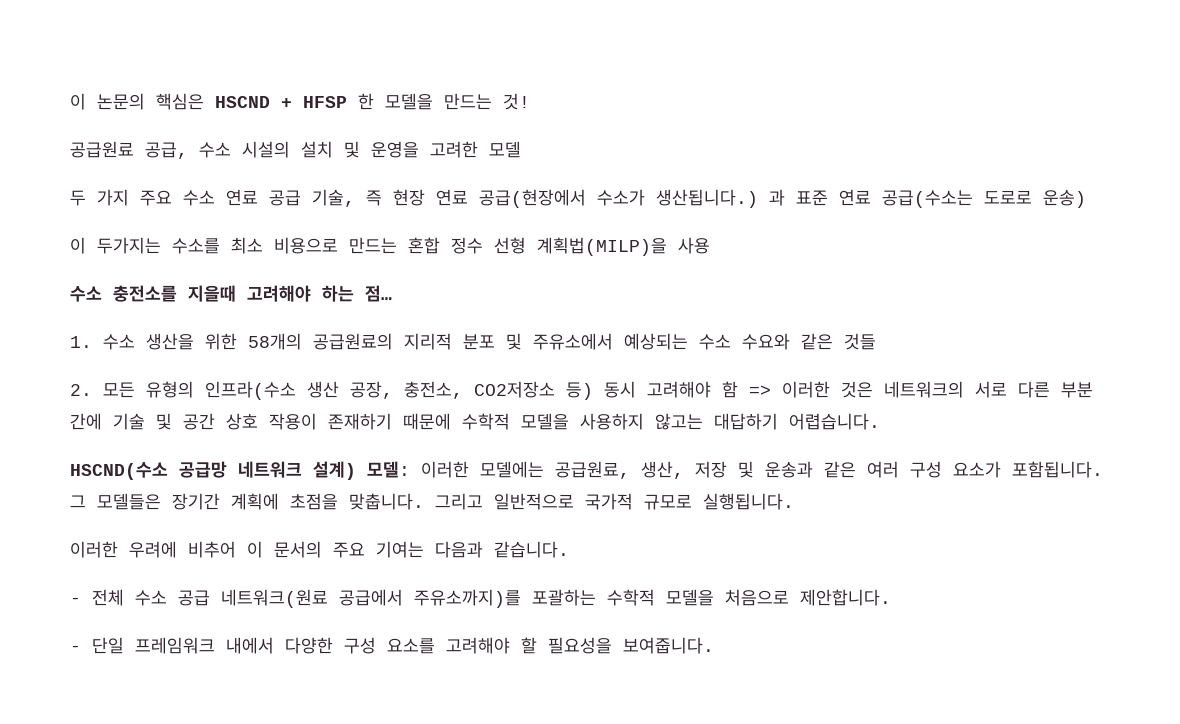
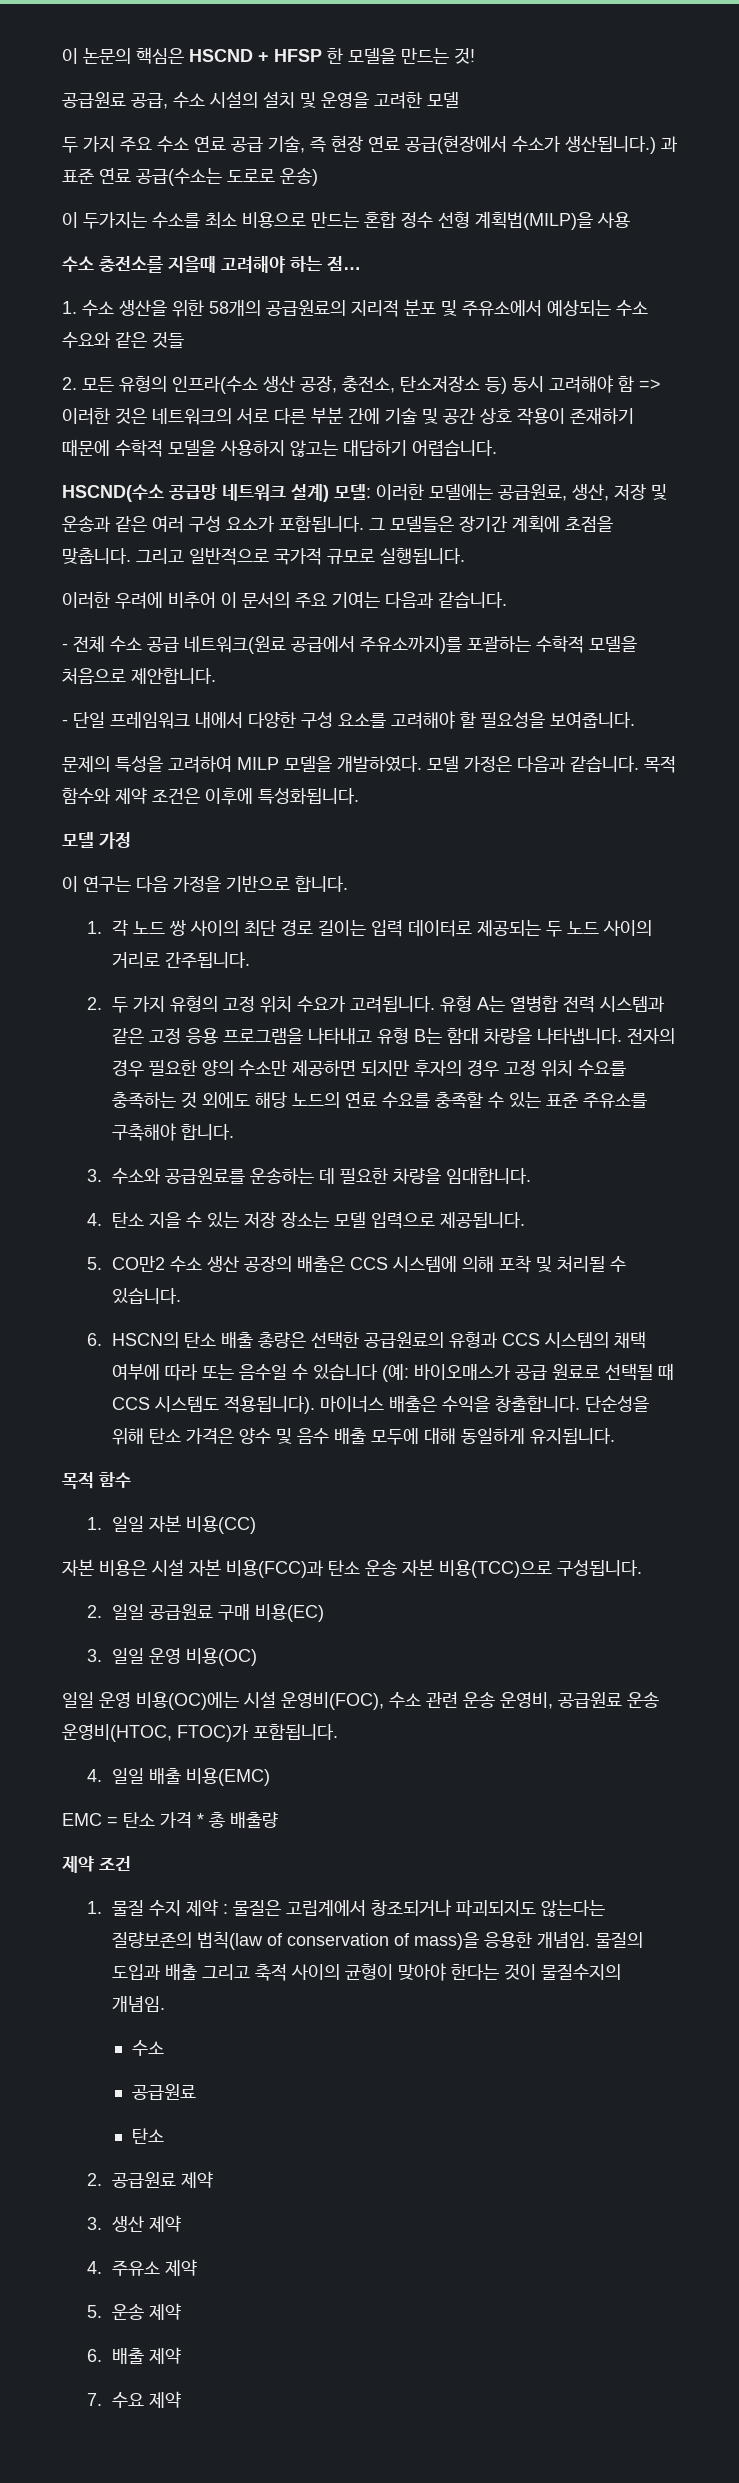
[474,381,555,398] CO2저장소 -> [400,376,480,392] 탄소저장소
(714, 645) none -> [62,756,676,773] [62,787,359,805] [62,832,131,849] [62,876,348,892] [86,920,652,937] [111,952,250,968] [86,996,665,1013] [111,1027,675,1044] [111,1059,626,1077] [111,1092,647,1109] [111,1123,234,1141] [86,1167,531,1184] [86,1212,525,1229] [86,1256,626,1273] [111,1288,181,1304] [86,1331,646,1349] [111,1363,674,1382] [111,1395,649,1414] [111,1427,615,1445] [62,1472,131,1489] [86,1515,256,1534] [62,1559,642,1578] [86,1604,324,1622] [86,1648,257,1666] [62,1691,659,1710] [62,1724,338,1742] [86,1768,270,1786] [62,1811,278,1828] [62,1856,131,1873] [86,1899,605,1917] [111,1931,643,1950] [111,1963,621,1981] [111,1996,165,2012] [131,2040,164,2056] [131,2084,196,2100] [131,2128,164,2144] [86,2171,213,2188] [86,2215,181,2232] [86,2259,197,2276] [86,2303,181,2320] [86,2347,181,2364] [86,2391,181,2408] // 문제의 특성을 고려하여 MILP 모델을 개발하였다. 모델 가정은 다음과 같습니다. 목적 함수와 제약 조건은 이후에 특성화됩니다. // 모델 가정 // 이 연구는 다음 가정을 기반으로 합니다. // 1. 각 노드 쌍 사이의 최단 경로 길이는 입력 데이터로 제공되는 두 노드 사이의 거리로 간주됩니다. // 2. 두 가지 유형의 고정 위치 수요가 고려됩니다. 유형 A는 열병합 전력 시스템과 같은 고정 응용 프로그램을 나타내고 유형 B는 함대 차량을 나타냅니다. 전자의 경우 필요한 양의 수소만 제공하면 되지만 후자의 경우 고정 위치 수요를 충족하는 것 외에도 해당 노드의 연료 수요를 충족할 수 있는 표준 주유소를 구축해야 합니다. // 3. 수소와 공급원료를 운송하는 데 필요한 차량을 임대합니다. // 4. 탄소 지을 수 있는 저장 장소는 모델 입력으로 제공됩니다. // 5. CO만2 수소 생산 공장의 배출은 CCS 시스템에 의해 포착 및 처리될 수 있습니다. // 6. HSCN의 탄소 배출 총량은 선택한 공급원료의 유형과 CCS 시스템의 채택 여부에 따라 또는 음수일 수 있습니다 (예: 바이오매스가 공급 원료로 선택될 때 CCS 시스템도 적용됩니다). 마이너스 배출은 수익을 창출합니다. 단순성을 위해 탄소 가격은 양수 및 음수 배출 모두에 대해 동일하게 유지됩니다. // 목적 함수 // 1. 일일 자본 비용(CC) // 자본 비용은 시설 자본 비용(FCC)과 탄소 운송 자본 비용(TCC)으로 구성됩니다. // 2. 일일 공급원료 구매 비용(EC) // 3. 일일 운영 비용(OC) // 일일 운영 비용(OC)에는 시설 운영비(FOC), 수소 관련 운송 운영비, 공급원료 운송 운영비(HTOC, FTOC)가 포함됩니다. // 4. 일일 배출 비용(EMC) // EMC = 탄소 가격 * 총 배출량 // 제약 조건 // 1. 물질 수지 제약 : 물질은 고립계에서 창조되거나 파괴되지도 않는다는 질량보존의 법칙(law of conservation of mass)을 응용한 개념임. 물질의 도입과 배출 그리고 축적 사이의 균형이 맞아야 한다는 것이 물질수지의 개념임. // 수소 // 공급원료 // 탄소 // 2. 공급원료 제약 // 3. 생산 제약 // 4. 주유소 제약 // 5. 운송 제약 // 6. 배출 제약 // 7. 수요 제약

